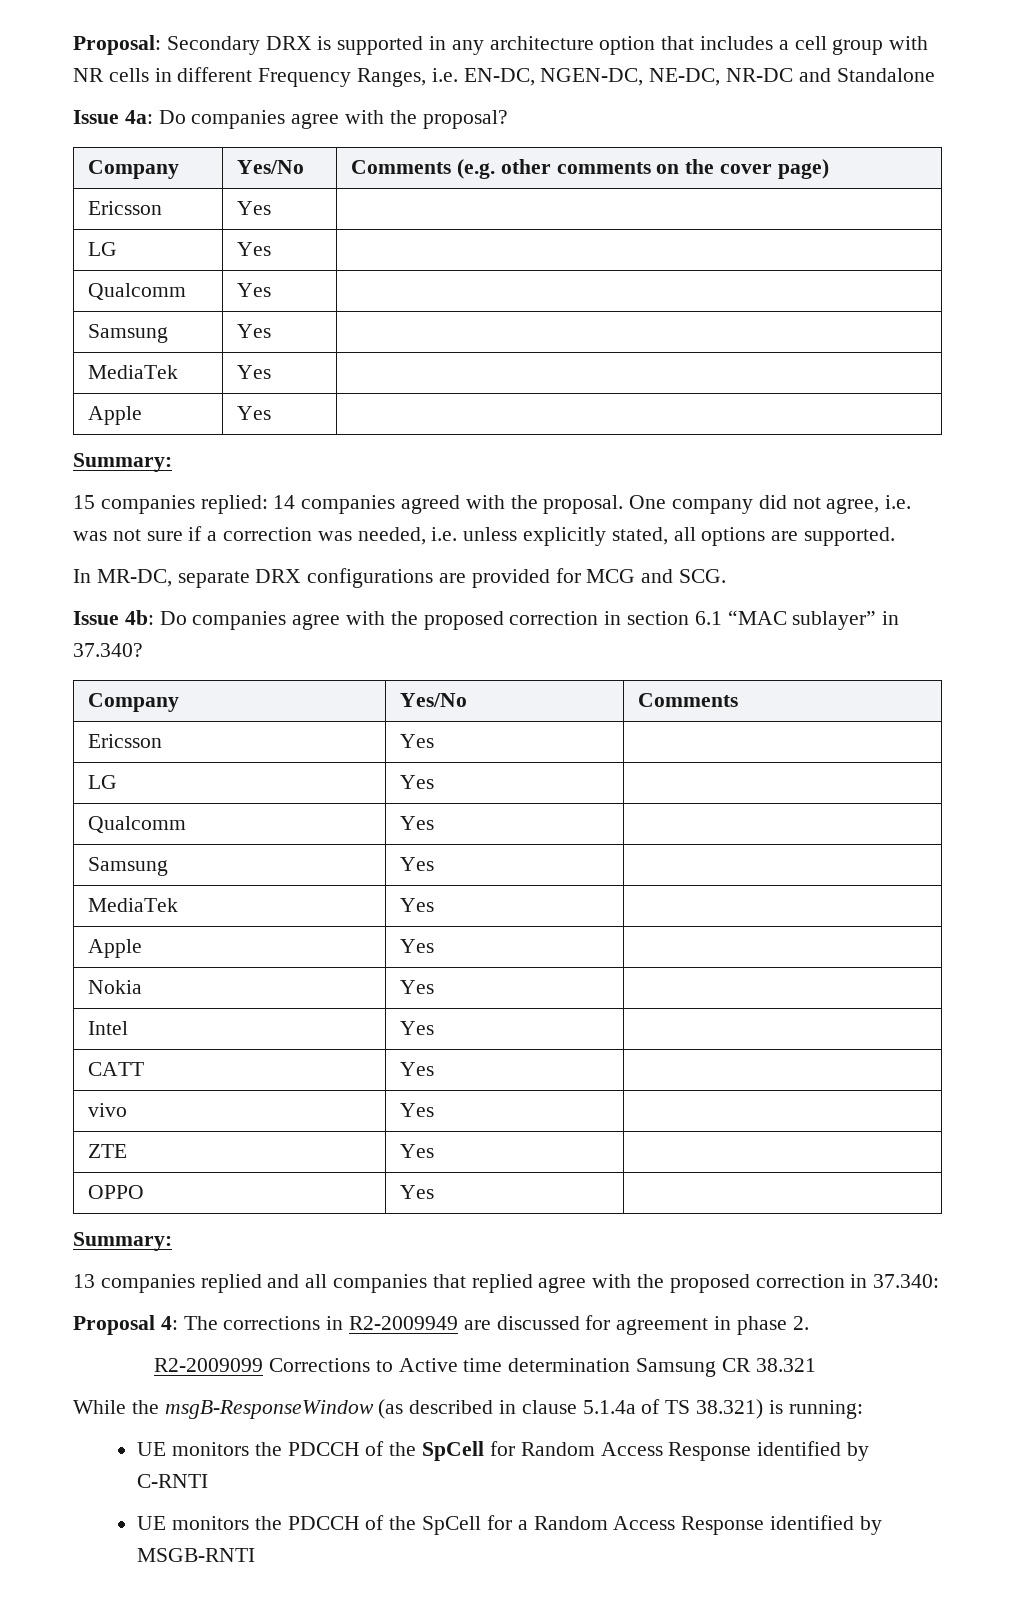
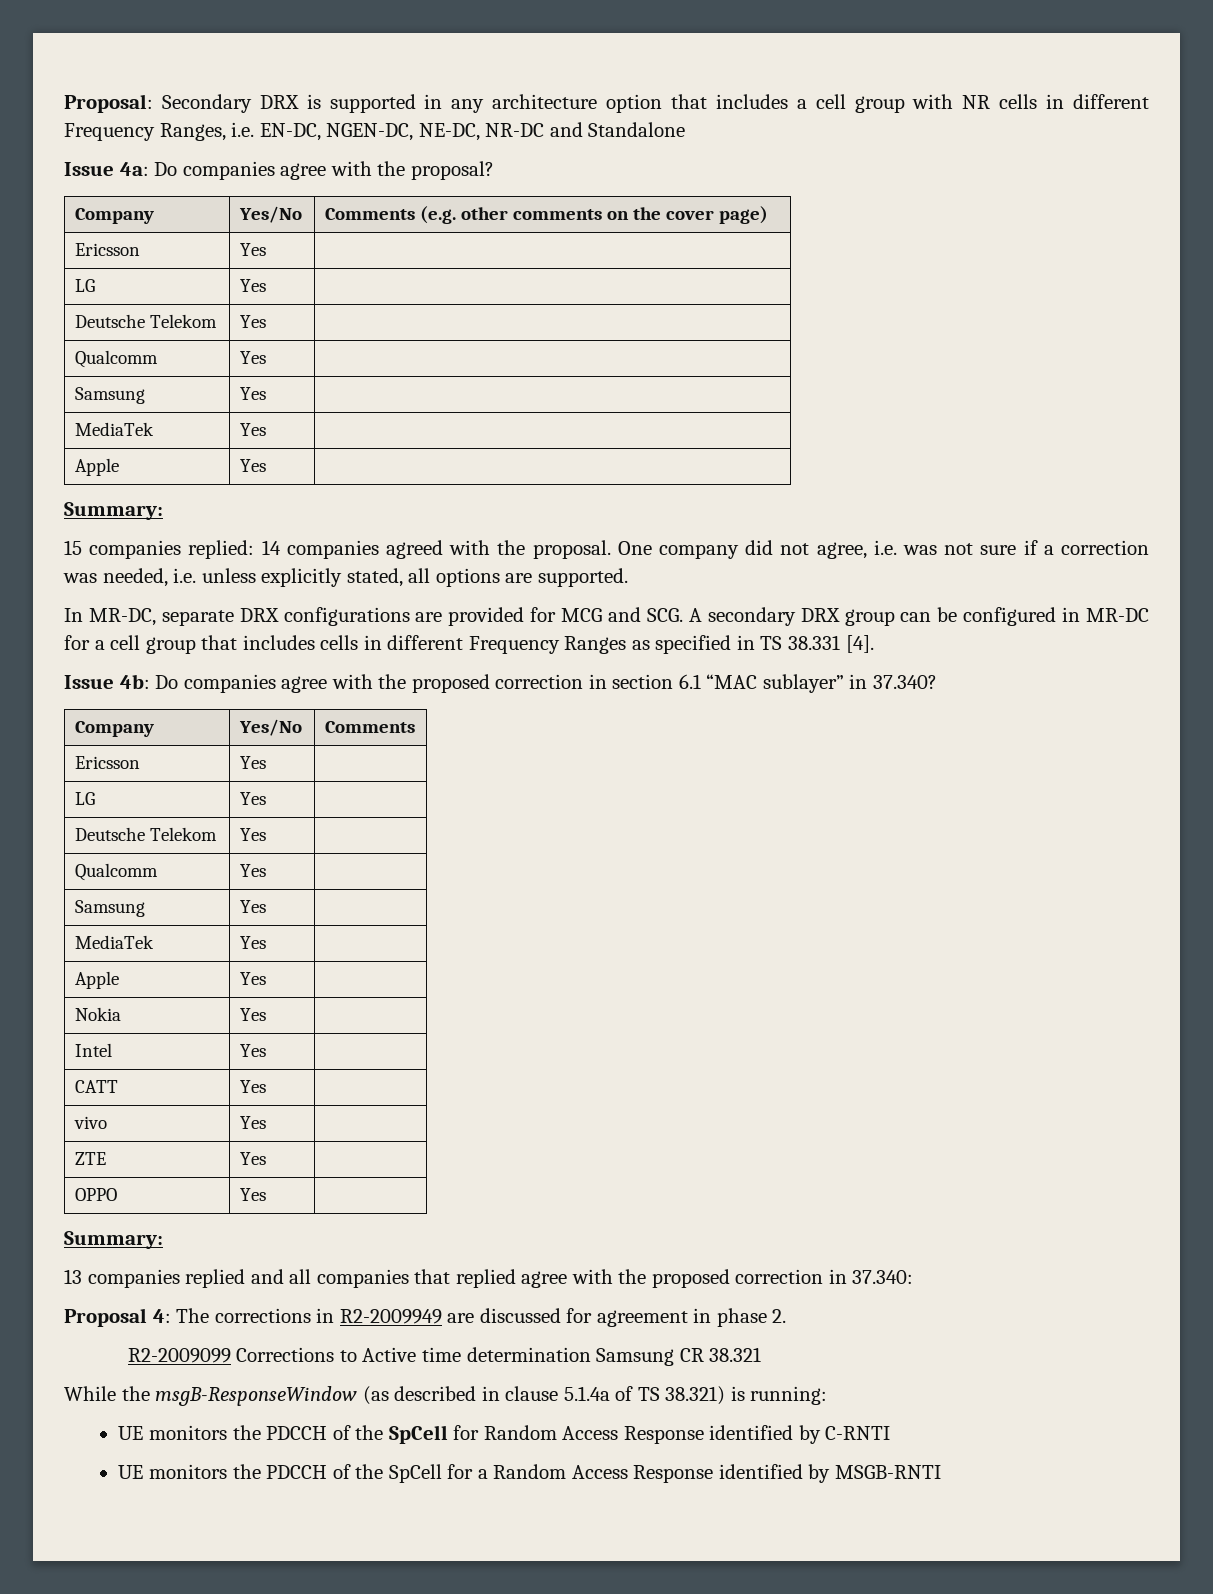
(272, 249) none -> [74,314,217,328] [239,315,266,328] // Deutsche Telekom | Yes |
(727, 576) none -> [688,607,1150,626] [64,635,874,654] A secondary DRX group can be configured in MR-DC for a cell group that includes cells in different Frequency Ranges as specified in TS 38.331 [4].
(435, 782) none -> [74,827,217,841] [239,828,266,841] // Deutsche Telekom | Yes |

